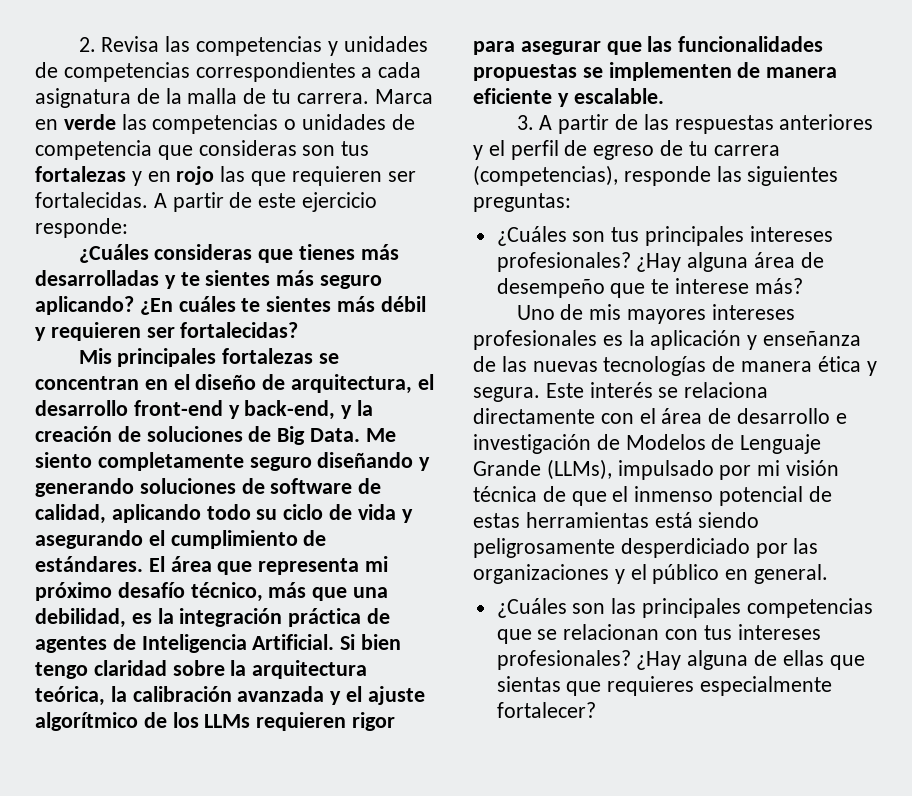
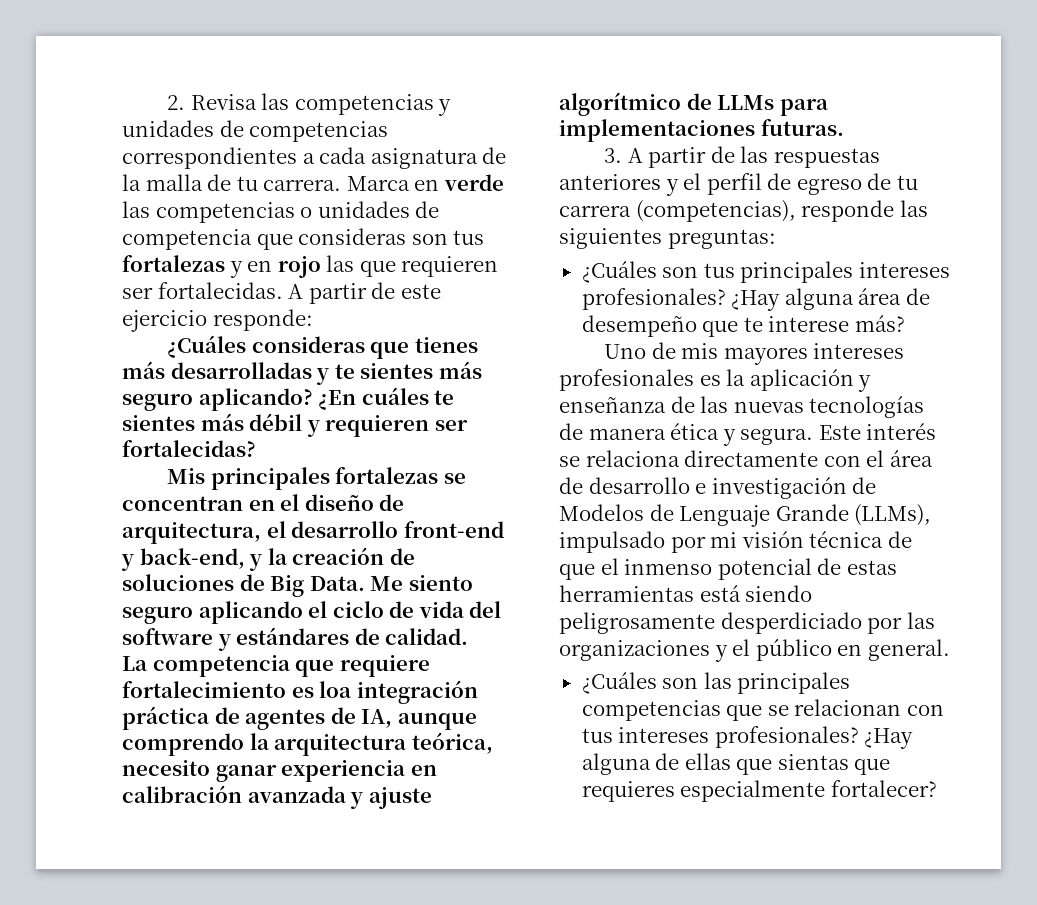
[97,452,431,471] [35,478,382,497] [35,504,413,524] [35,530,327,549] [35,556,389,575] [35,582,389,602] [35,608,174,628] completamente seguro diseñando y generando soluciones de software de calidad, aplicando todo su ciclo de vida y asegurando el cumplimiento de estándares. El área que representa mi próximo desafío técnico, más que una debilidad, es la -> [122,601,502,624] [122,627,469,651] [122,655,430,677] [122,681,352,698] seguro aplicando el ciclo de vida del software y estándares de calidad. // La competencia que requiere fortalecimiento es loa
[141,634,402,653] [35,660,368,679] [35,686,127,706] Inteligencia Artificial. Si bien tengo claridad sobre la arquitectura teórica, la -> [361,709,477,730] [122,732,493,756] [122,760,437,782] IA, aunque comprendo la arquitectura teórica, necesito ganar experiencia en
[346,686,363,702] el -> (364, 800) none
[172,712,396,731] [473,36,824,55] [473,62,838,81] [473,88,664,107] los LLMs requieren rigor para asegurar que las funcionalidades propuestas se implementen de manera eficiente y escalable. -> [717,95,828,116] [559,119,844,142] LLMs para implementaciones futuras.

